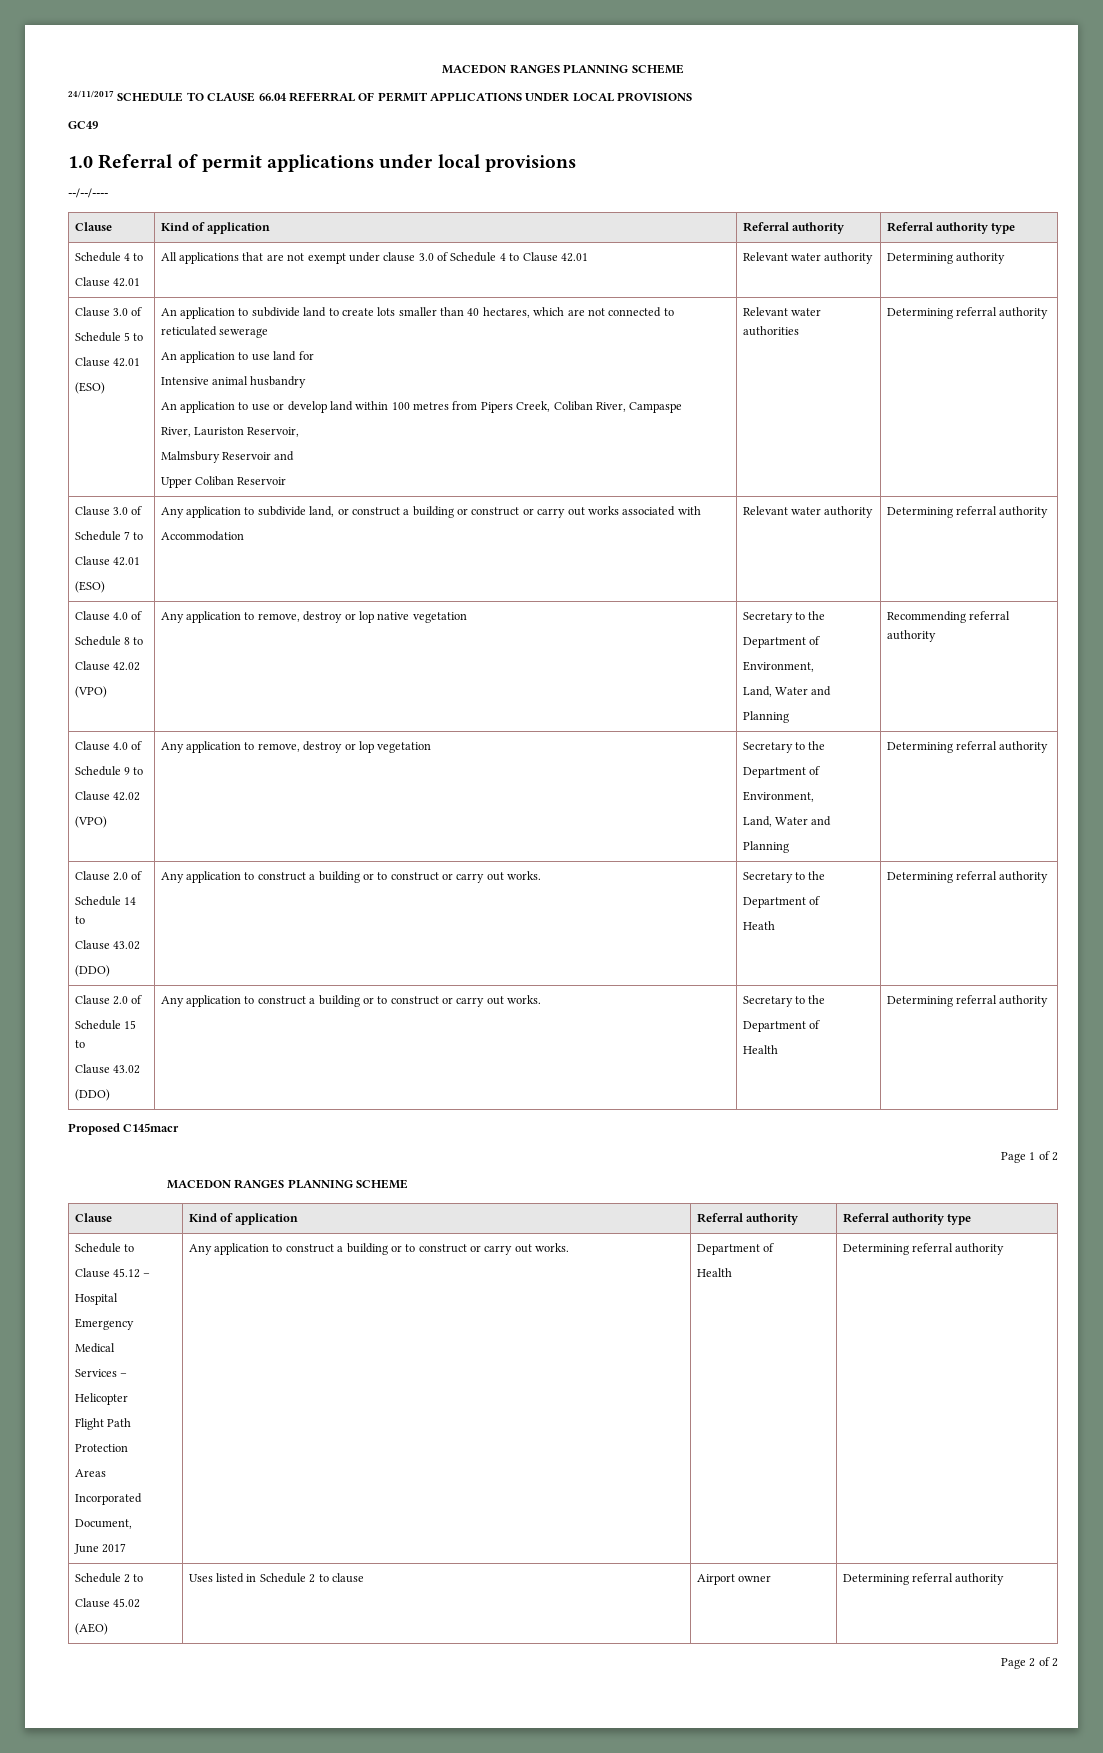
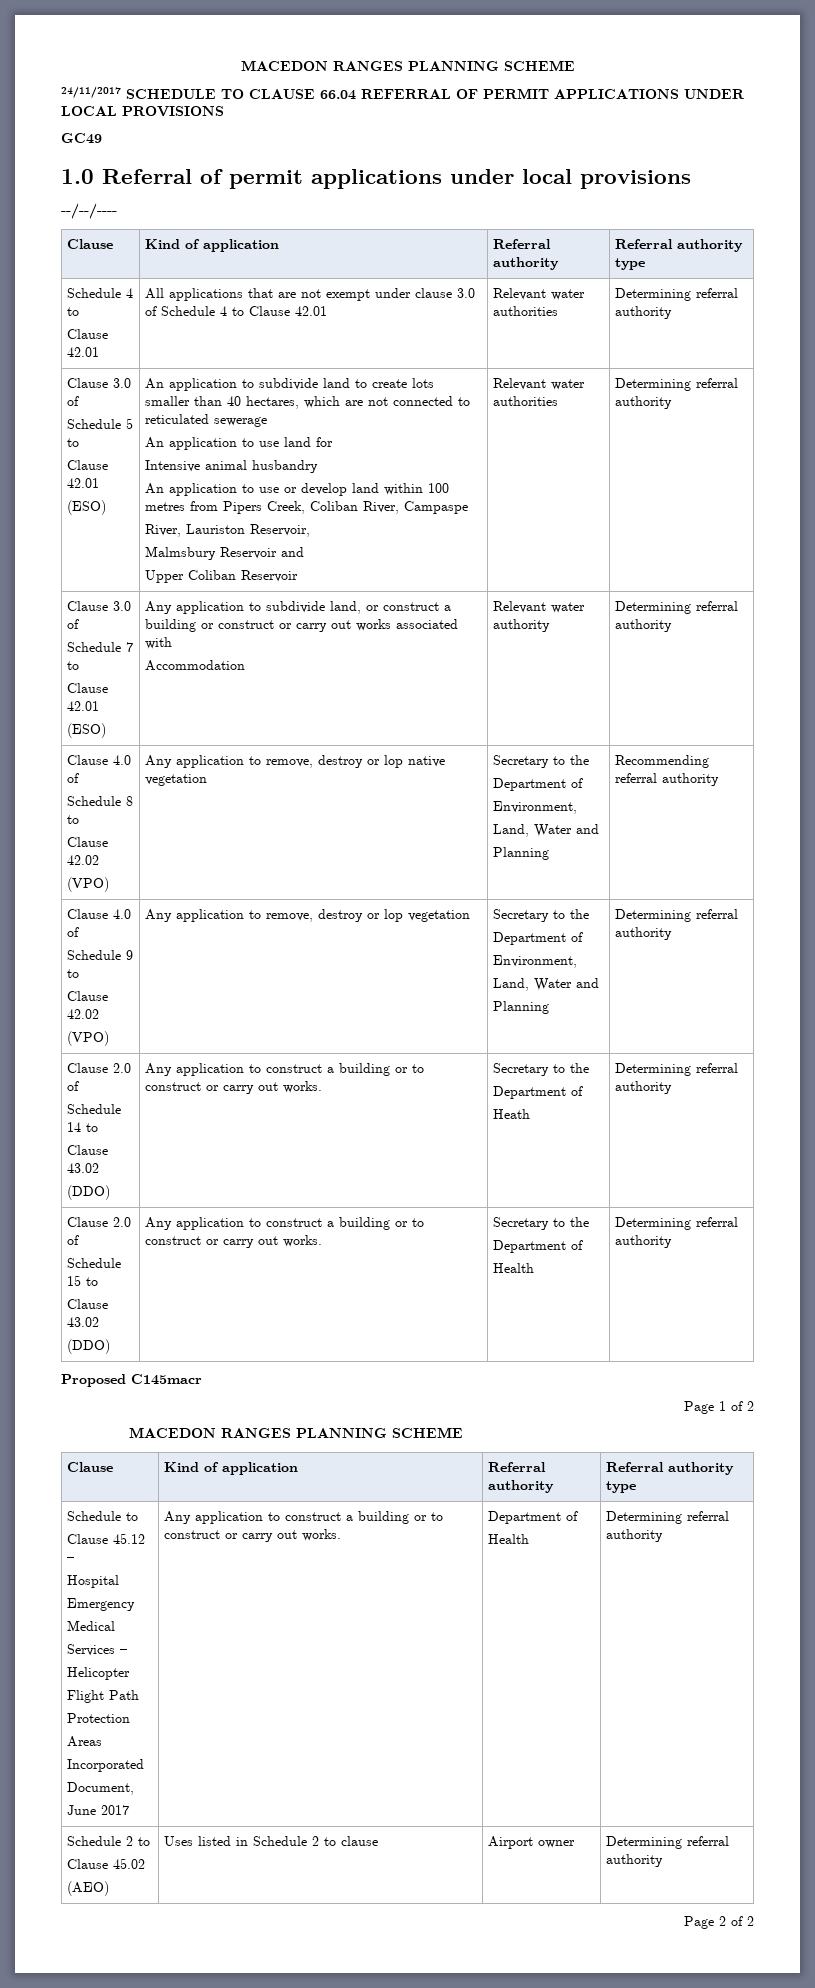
[824,252,874,264] [886,253,953,264] authority | Determining -> [492,306,558,316] [614,288,738,301] authorities | Determining referral

